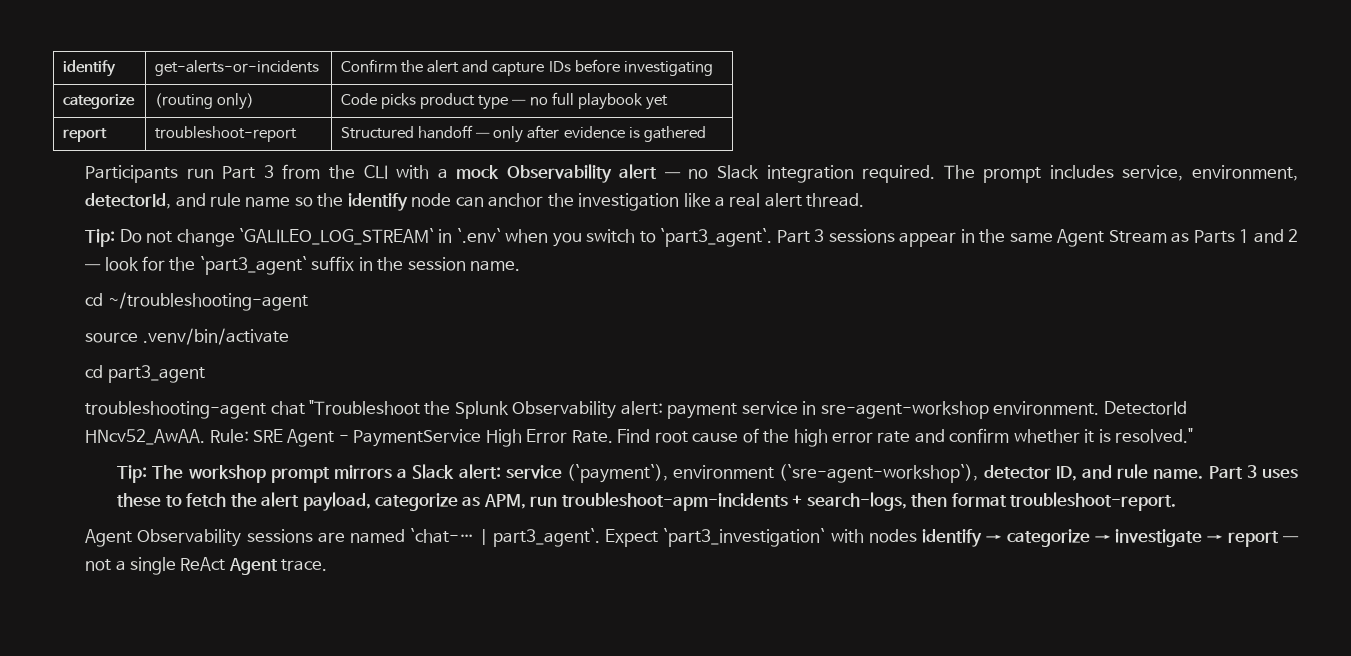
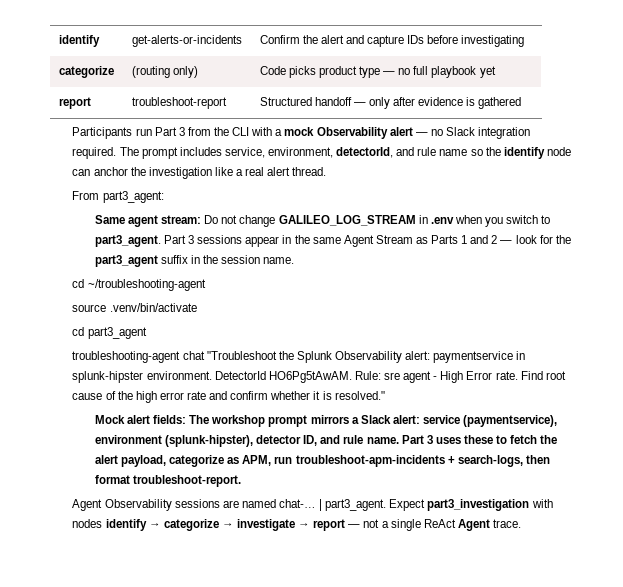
[85,228,501,247] Tip: Do not change `GALILEO_LOG_STREAM` in `.env` -> [72,191,164,203] [94,215,454,227] From part3_agent: // Same agent stream: Do not change GALILEO_LOG_STREAM in .env
[660,228,773,247] `part3_agent`. -> [94,235,161,247] part3_agent.
[199,256,307,275] `part3_agent` -> [94,255,158,267] part3_agent
[667,401,1187,419] [85,429,482,447] payment service in sre-agent-workshop environment. DetectorId HNcv52_AwAA. Rule: SRE Agent - PaymentService -> [433,351,526,363] [72,371,438,383] paymentservice in splunk-hipster environment. DetectorId HO6Pg5tAwAM. Rule: sre agent -
[571,430,613,443] Rate. -> [495,371,518,380] rate.
[117,465,148,483] Tip: -> [94,415,187,424] Mock alert fields:
[567,464,979,483] (`payment`), environment (`sre-agent-workshop`), -> [463,415,558,427] [94,435,253,447] (paymentservice), environment (splunk-hipster),
[410,528,826,547] `chat-… | part3_agent`. Expect `part3_investigation` -> [278,499,530,511] chat-… | part3_agent. Expect part3_investigation

